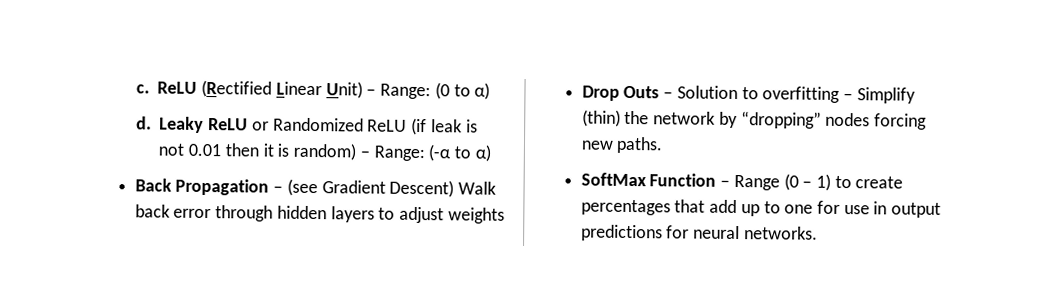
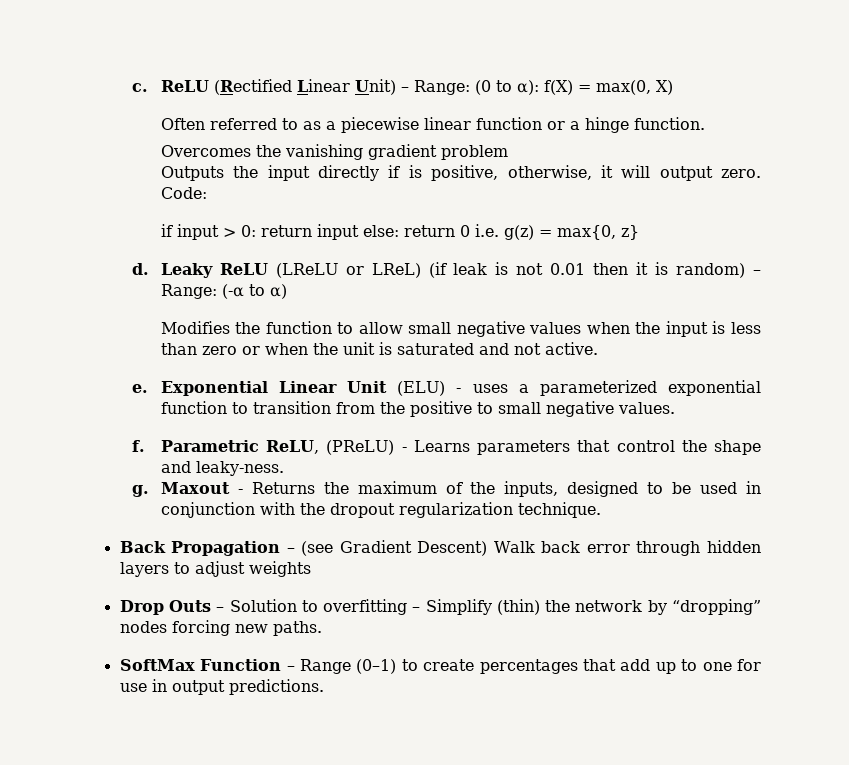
[474,82,491,100] α) -> [516,80,673,95] [160,117,705,133] [160,144,508,160] [160,165,761,181] [160,187,207,199] [160,224,639,240] α): f(X) = max(0, X) // Often referred to as a piecewise linear function or a hinge function. // Overcomes the vanishing gradient problem // Outputs the input directly if is positive, otherwise, it will output zero. Code: // if input > 0: return input else: return 0 i.e. g(z) = max{0, z}
[251,117,408,132] or Randomized ReLU -> [275,263,421,278] (LReLU or LReL)
(491, 153) none -> [160,321,761,337] [160,342,598,355] [131,380,761,396] [160,401,675,417] [131,440,761,455] [160,461,284,476] [131,481,761,497] [160,502,601,518] // Modifies the function to allow small negative values when the input is less than zero or when the unit is saturated and not active. // e. Exponential Linear Unit (ELU) - uses a parameterized exponential function to transition from the positive to small negative values. // f. Parametric ReLU, (PReLU) - Learns parameters that control the shape and leaky-ness. // g. Maxout - Returns the maximum of the inputs, designed to be used in conjunction with the dropout regularization technique.
[783,173,831,191] (0 – 1) -> [356,659,397,674] (0–1)
[580,224,818,242] predictions for neural networks. -> [228,679,324,695] predictions.

